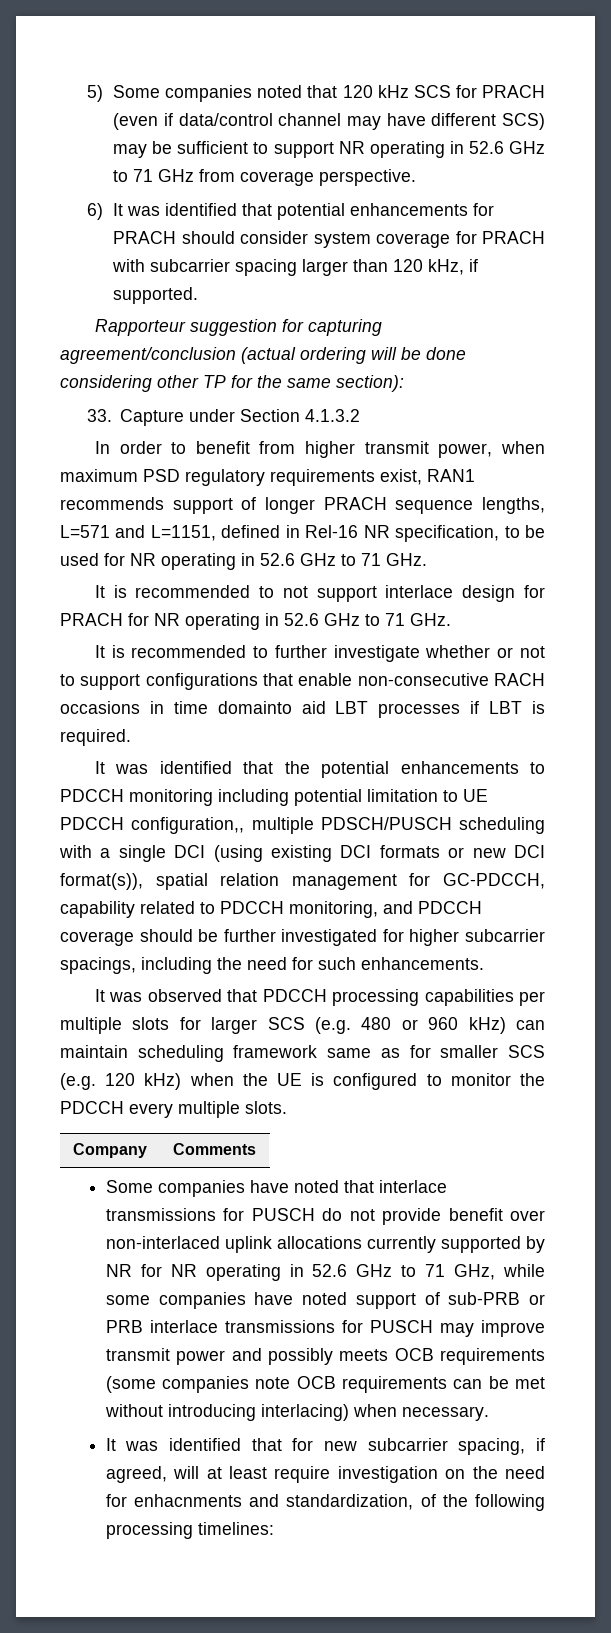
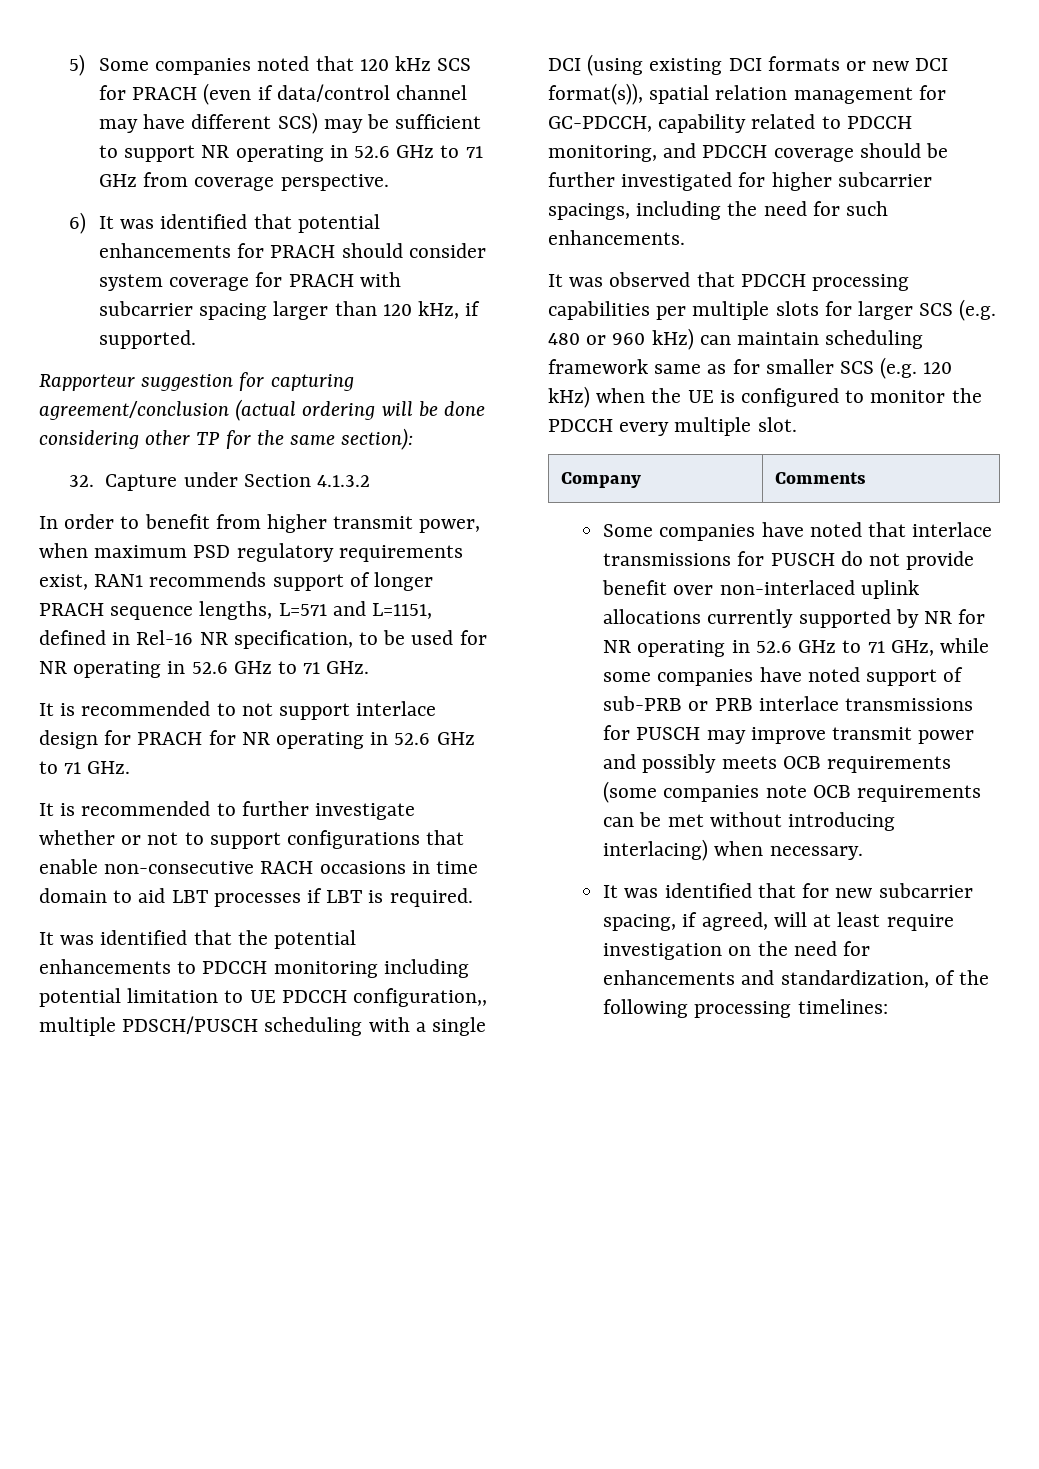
[86,409,112,422] 33. -> [68,475,94,487] 32.
[217,701,292,714] domainto -> [39,888,133,903] domain to
[245,1101,287,1114] slots. -> [757,417,797,432] slot.
[134,1494,243,1507] enhacnments -> [603,970,736,985] enhancements

